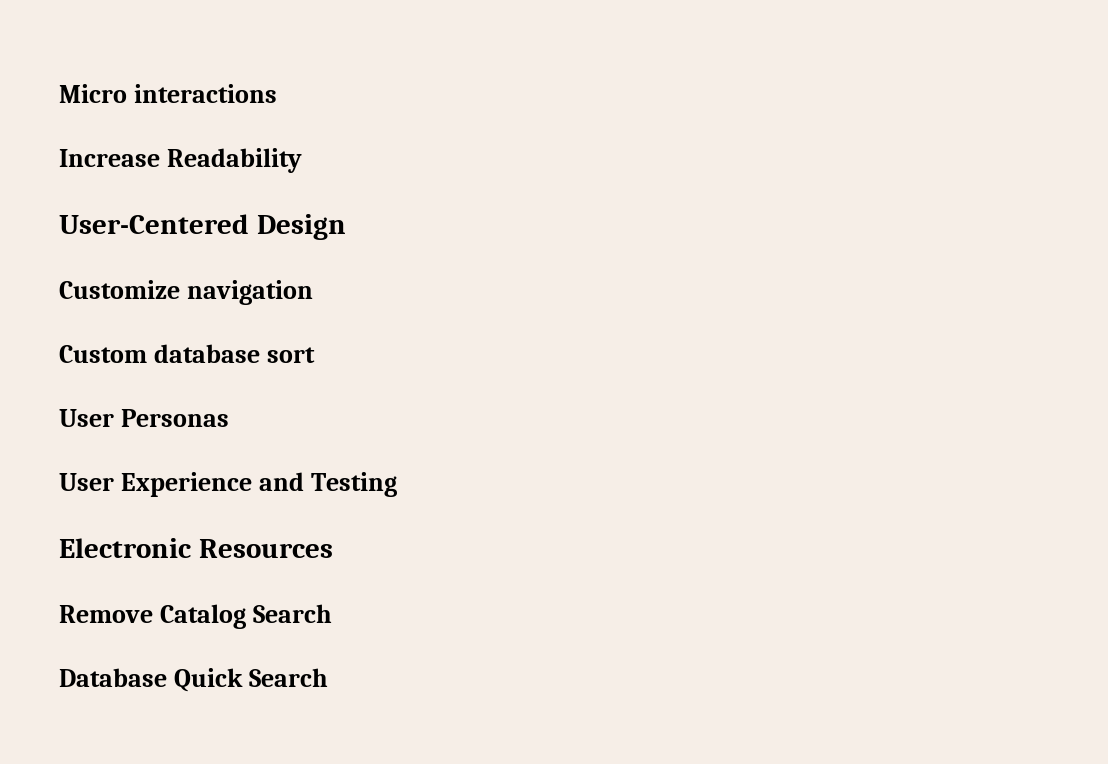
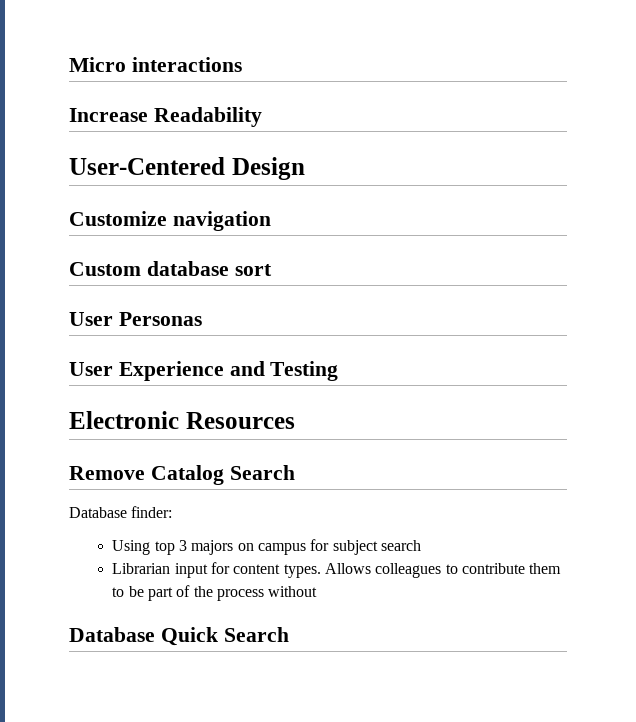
(332, 613) none -> [69,506,173,518] [112,539,421,555] [112,562,562,578] [112,585,318,601] // Database finder: // Using top 3 majors on campus for subject search // Librarian input for content types. Allows colleagues to contribute them to be part of the process without

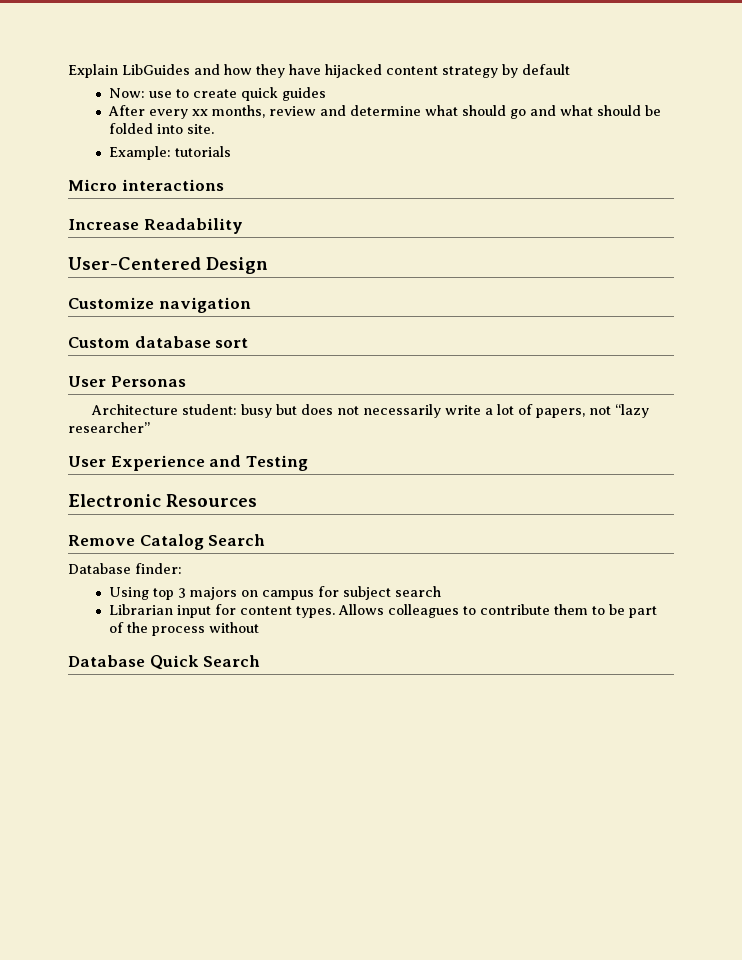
(69, 64) none -> [68,64,570,78] [109,87,327,101] [108,105,662,119] [109,123,215,134] [109,146,232,160] Explain LibGuides and how they have hijacked content strategy by default // Now: use to create quick guides // After every xx months, review and determine what should go and what should be folded into site. // Example: tutorials //
(202, 319) none -> [91,404,650,418] [68,422,150,433] // Architecture student: busy but does not necessarily write a lot of papers, not “lazy researcher”

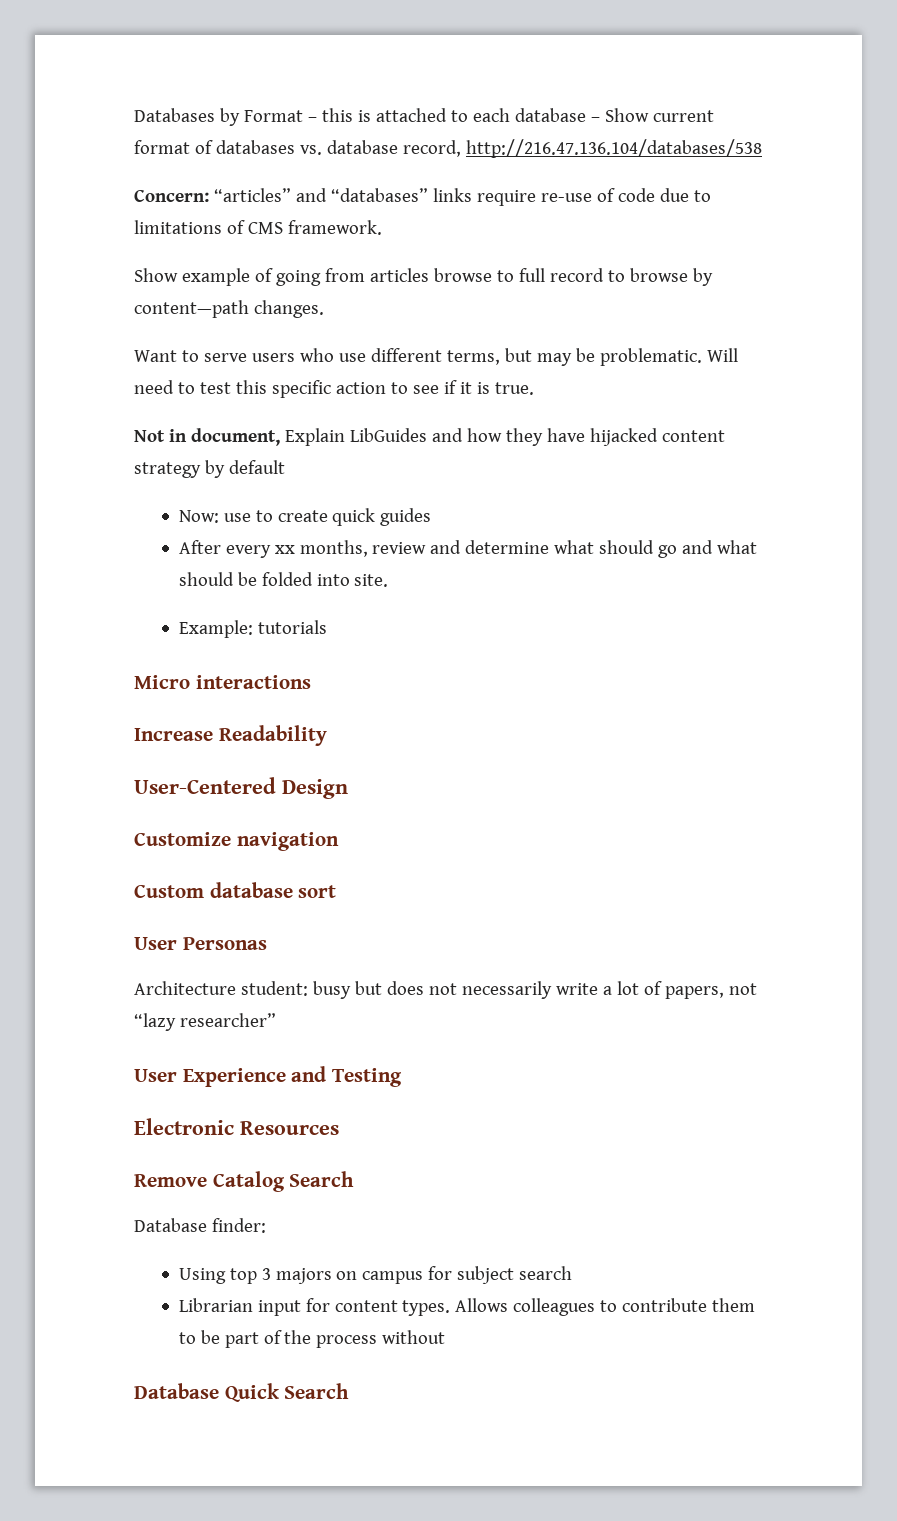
(68, 71) none -> [134,108,714,126] [134,139,762,158] [134,188,711,206] [134,220,382,235] [134,268,713,286] [134,300,324,318] [134,348,738,366] [134,380,534,398] [134,428,280,446] Databases by Format – this is attached to each database – Show current format of databases vs. database record, http://216.47.136.104/databases/538 // Concern: “articles” and “databases” links require re-use of code due to limitations of CMS framework. // Show example of going from articles browse to full record to browse by content—path changes. // Want to serve users who use different terms, but may be problematic. Will need to test this specific action to see if it is true. // Not in document,

